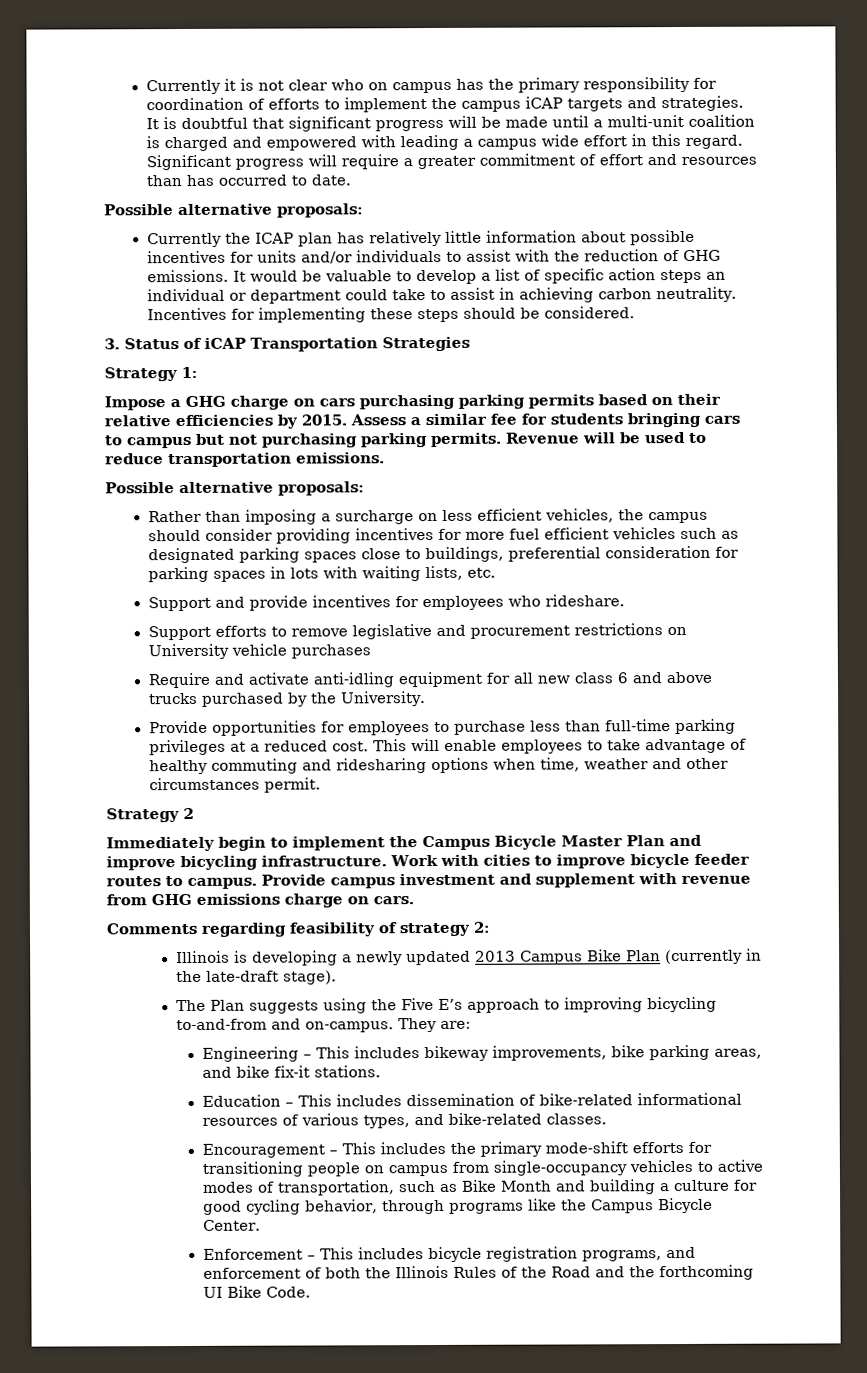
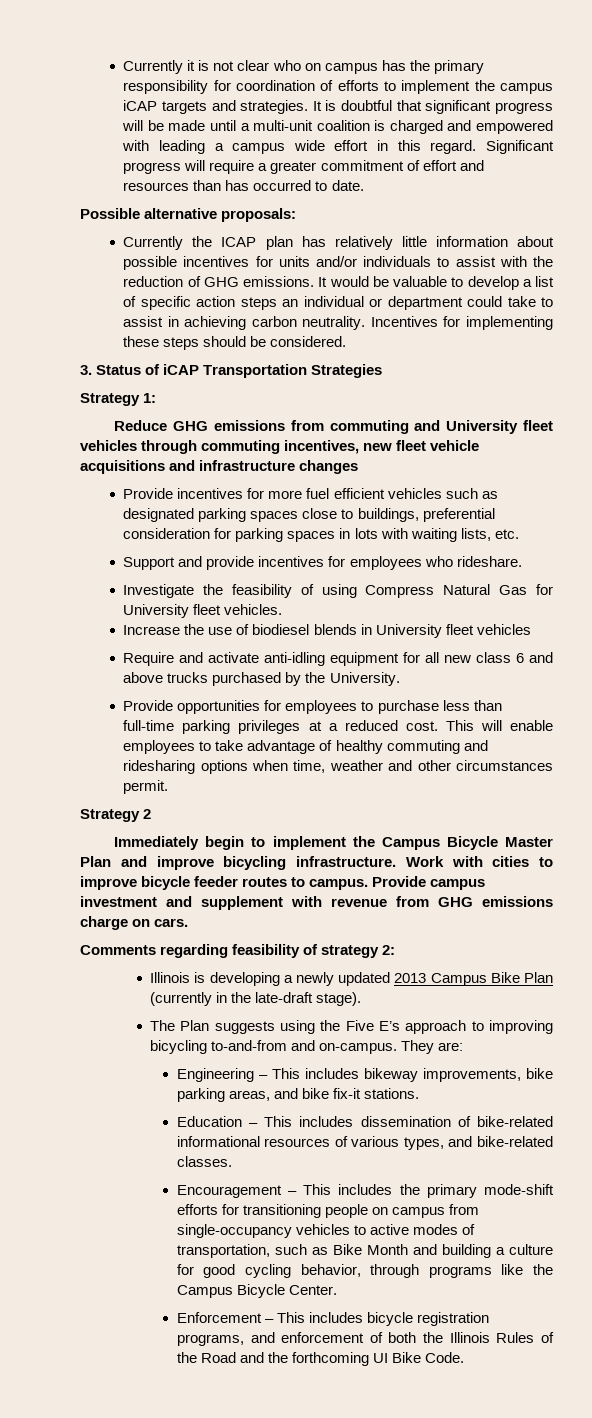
[104,393,721,411] [104,412,740,429] [104,431,707,449] [105,452,385,468] [105,481,365,496] [147,508,708,525] [147,528,351,544] Impose a GHG charge on cars purchasing parking permits based on their relative efficiencies by 2015. Assess a similar fee for students bringing cars to campus but not purchasing parking permits. Revenue will be used to reduce transportation emissions. // Possible alternative proposals: // Rather than imposing a surcharge on less efficient vehicles, the campus should consider providing -> [114,420,553,434] [80,440,480,454] [80,460,359,474] [123,488,174,499] Reduce GHG emissions from commuting and University fleet vehicles through commuting incentives, new fleet vehicle acquisitions and infrastructure changes // Provide
[147,623,687,641] [147,643,371,660] Support efforts to remove legislative and procurement restrictions on University vehicle purchases -> [123,584,554,598] [123,604,283,618] [123,624,531,638] Investigate the feasibility of using Compress Natural Gas for University fleet vehicles. // Increase the use of biodiesel blends in University fleet vehicles

